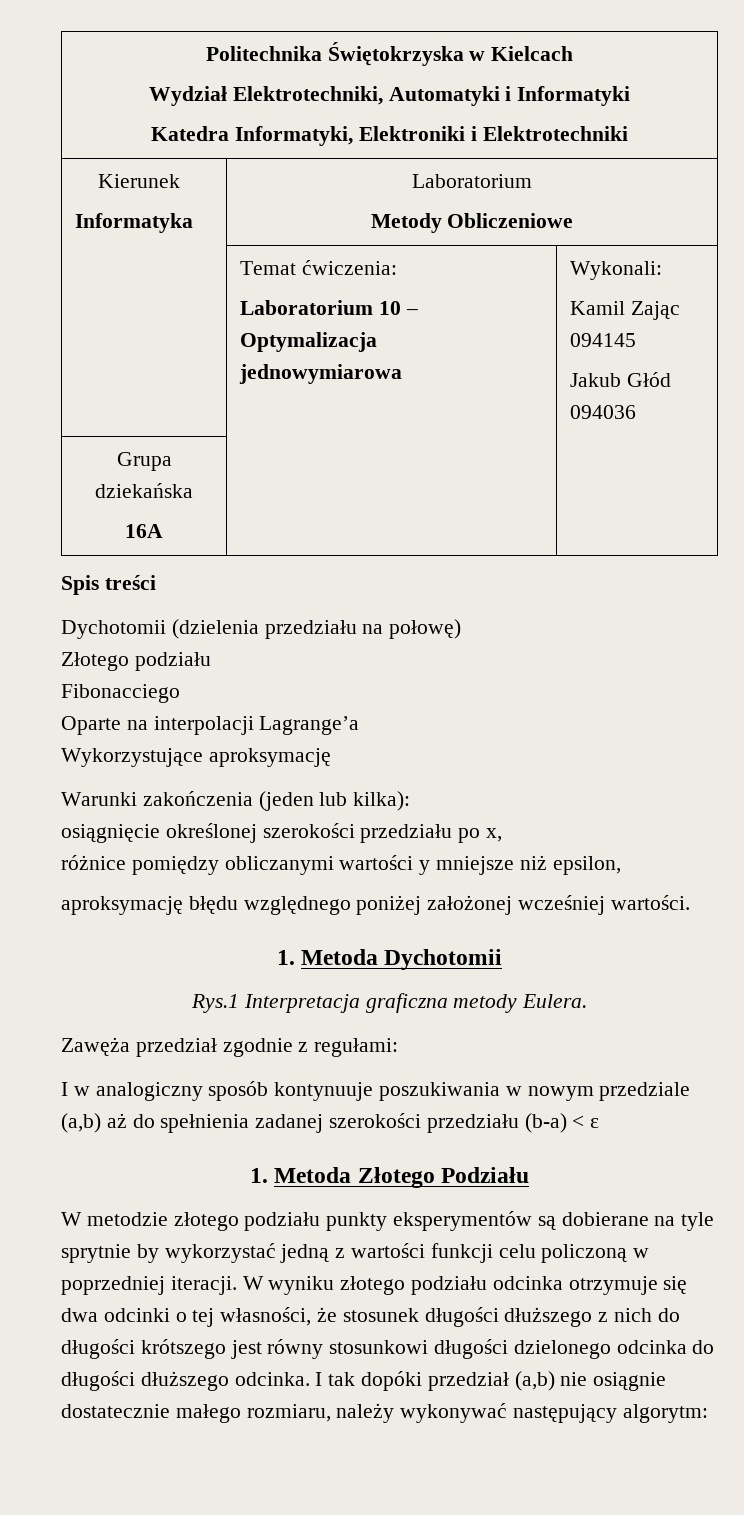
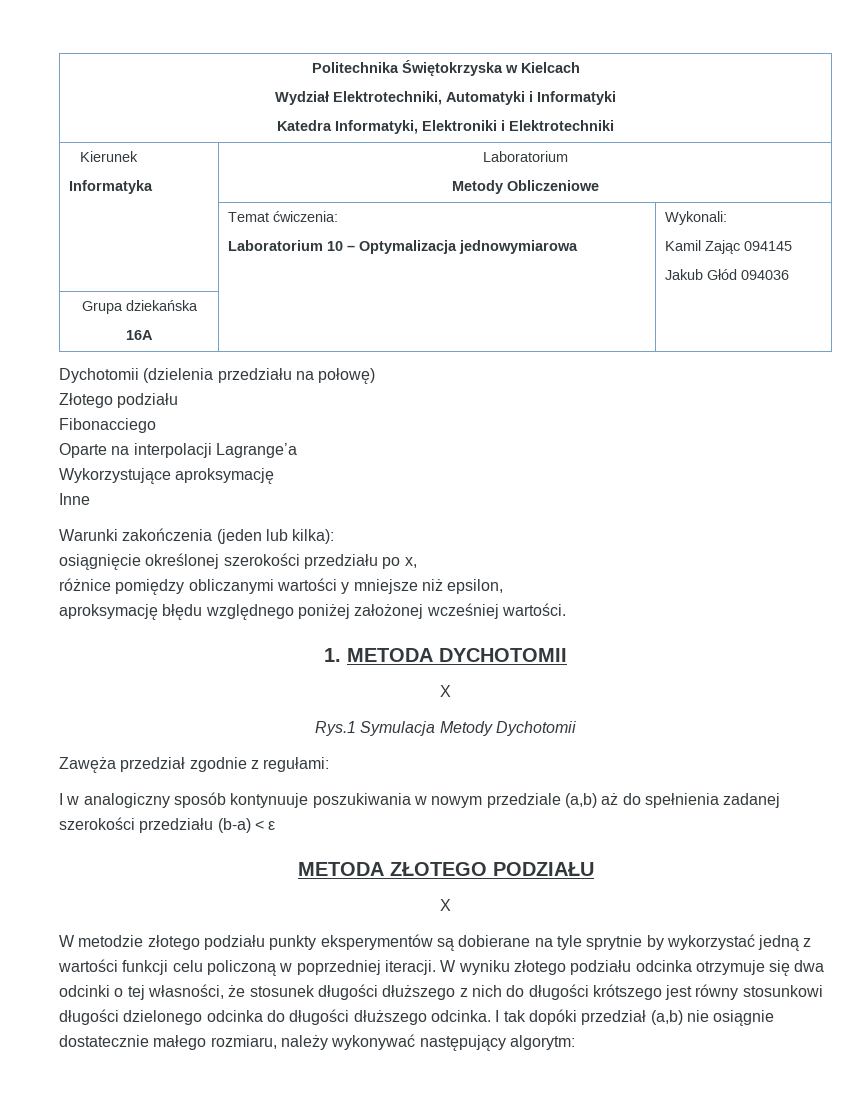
[61,575,156,595] // Spis treści -> (153, 335) none
(331, 757) none -> [59,493,90,505] // Inne
[301,949,503,970] [190,993,588,1013] Metoda Dychotomii // Rys.1 Interpretacja graficzna metody Eulera. -> [347,648,567,662] [440,685,451,697] [315,721,576,736] METODA DYCHOTOMII // X // Rys.1 Symulacja Metody Dychotomii
[249,1167,530,1188] 1. Metoda Złotego Podziału -> [297,862,594,876] [440,899,451,911] METODA ZŁOTEGO PODZIAŁU // X

